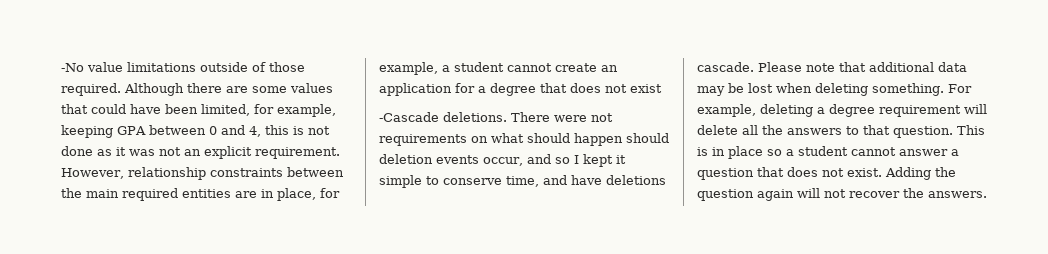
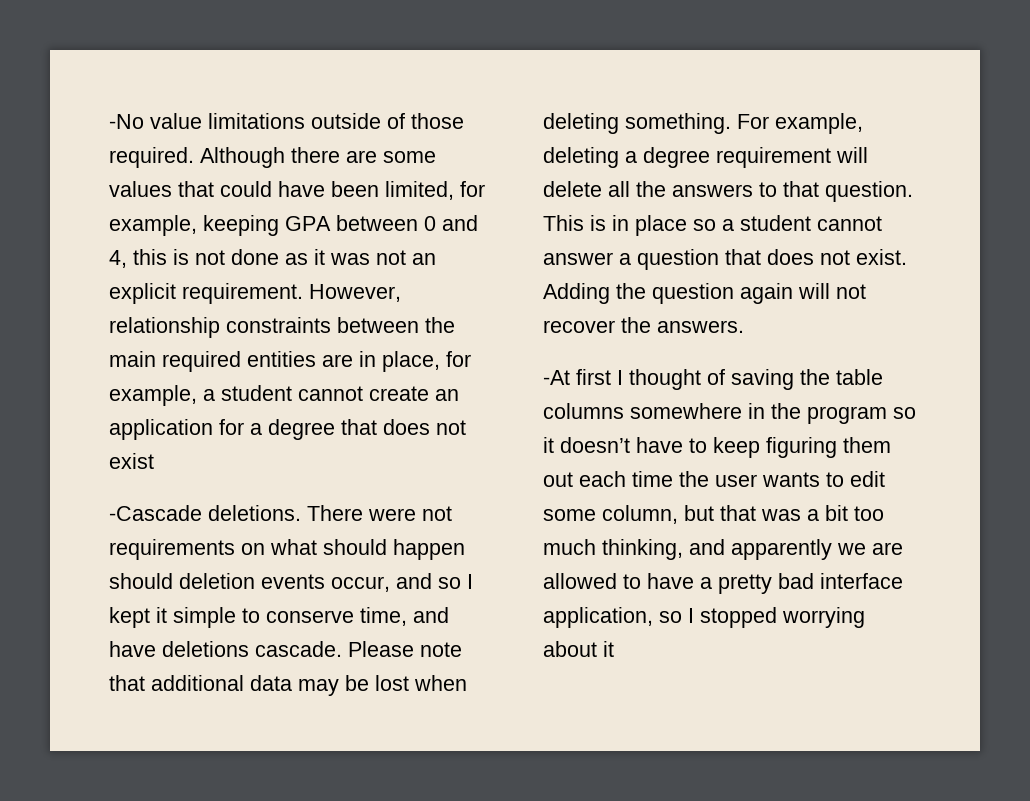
(987, 194) none -> [543,369,883,390] [543,403,916,424] [543,437,891,458] [543,471,885,487] [543,505,884,524] [543,539,903,560] [543,573,903,594] [543,607,865,628] [543,641,614,657] // -At first I thought of saving the table columns somewhere in the program so it doesn’t have to keep figuring them out each time the user wants to edit some column, but that was a bit too much thinking, and apparently we are allowed to have a pretty bad interface application, so I stopped worrying about it

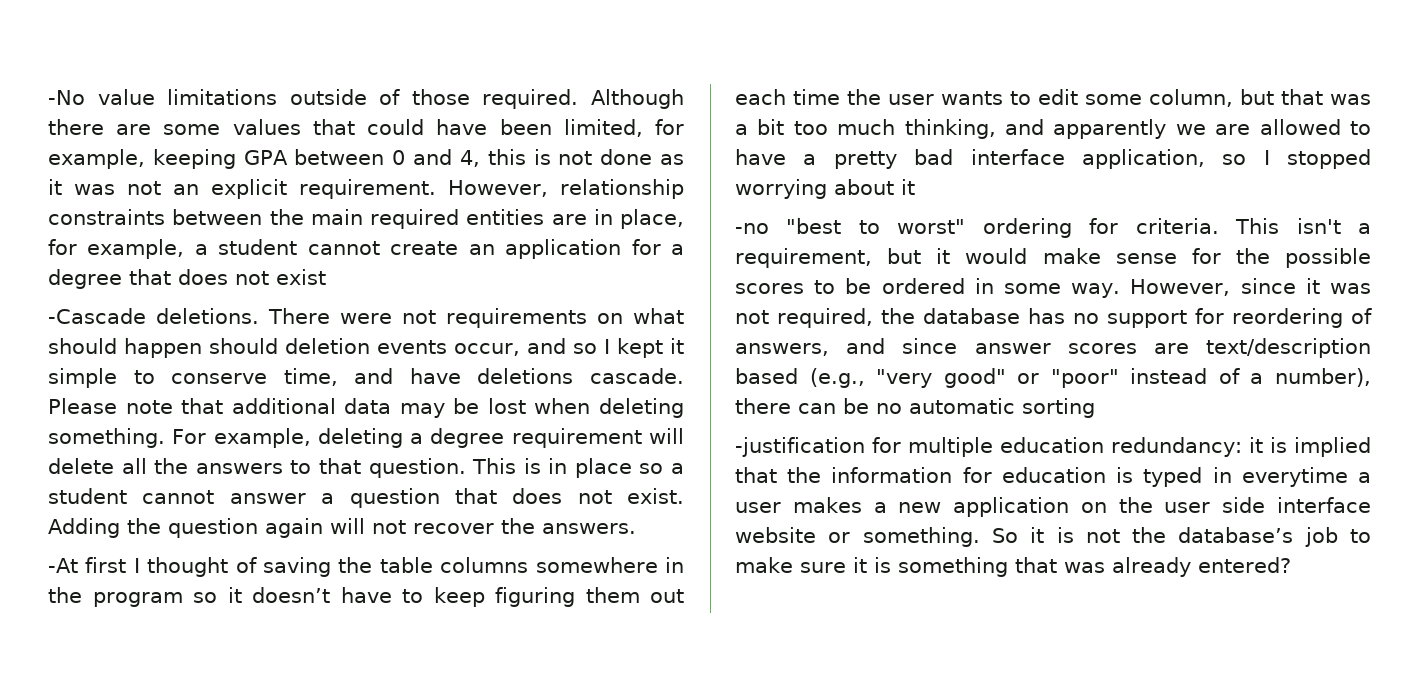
(614, 649) none -> [735,218,1371,238] [735,248,1371,268] [735,278,1371,298] [735,308,1372,328] [735,338,1371,358] [735,368,1371,388] [735,398,1095,418] [735,437,1371,457] [735,467,1371,487] [735,497,1371,517] [735,527,1371,547] [735,557,1291,577] // -no "best to worst" ordering for criteria. This isn't a requirement, but it would make sense for the possible scores to be ordered in some way. However, since it was not required, the database has no support for reordering of answers, and since answer scores are text/description based (e.g., "very good" or "poor" instead of a number), there can be no automatic sorting // -justification for multiple education redundancy: it is implied that the information for education is typed in everytime a user makes a new application on the user side interface website or something. So it is not the database’s job to make sure it is something that was already entered?

